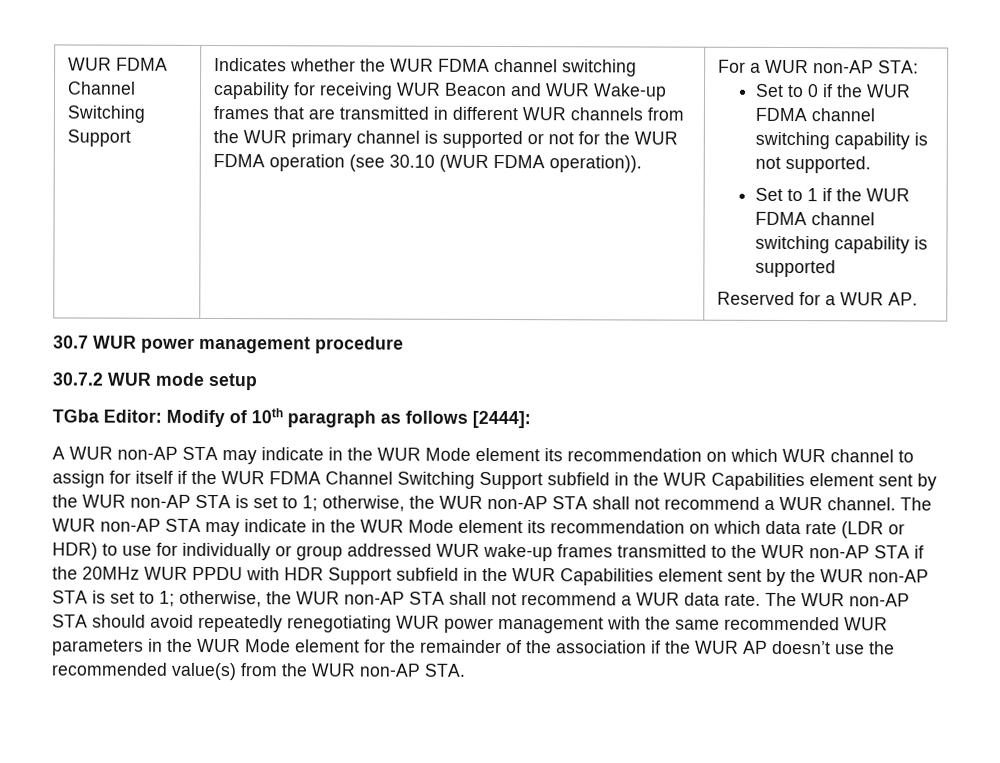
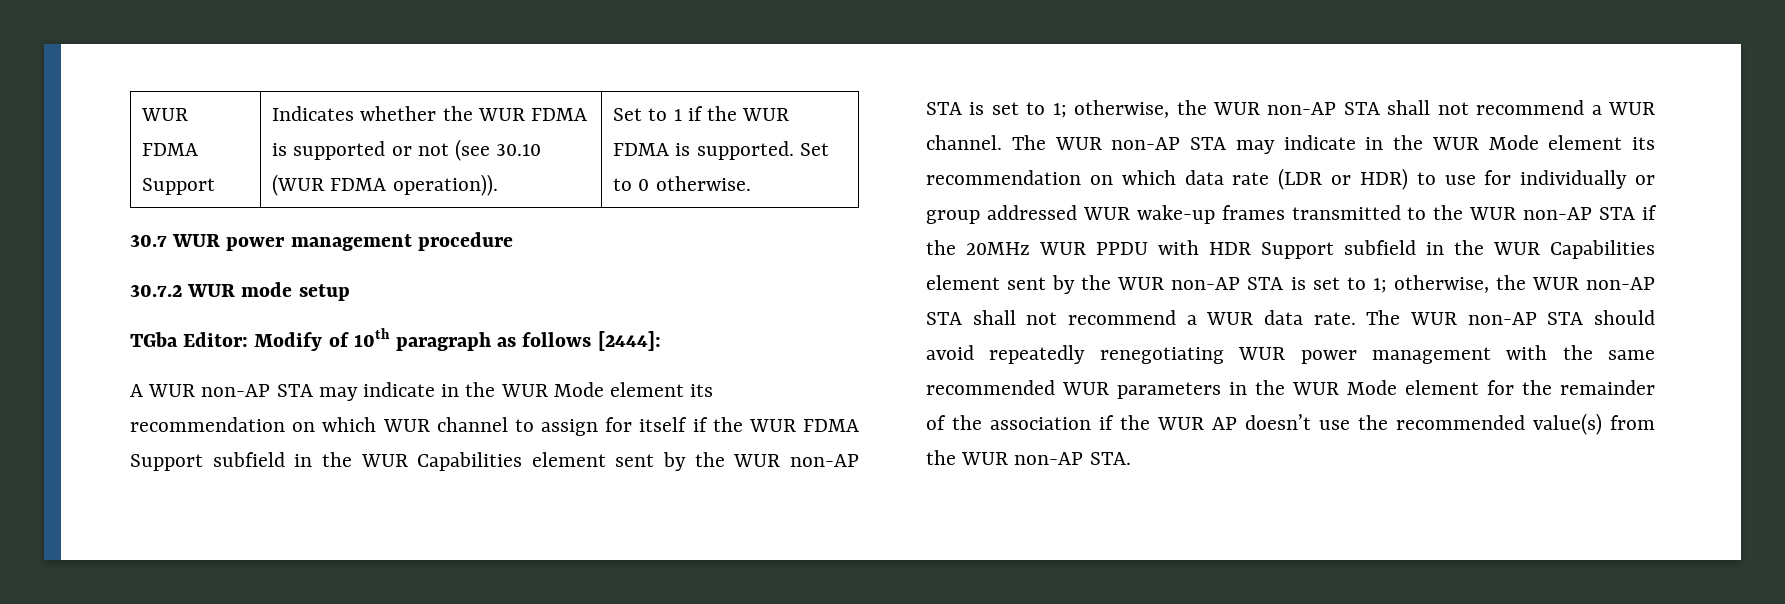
[67,57,168,71] [66,81,136,95] [66,105,145,123] WUR FDMA Channel Switching -> [141,108,189,121] [142,143,199,156] WUR FDMA
[493,58,637,77] [212,81,667,101] [212,105,684,121] [212,129,678,149] [212,153,345,172] channel switching capability for receiving WUR Beacon and WUR Wake-up frames that are transmitted in different WUR channels from the WUR primary channel is supported or not for the WUR FDMA operation -> [272,141,449,160] is supported or not
[717,59,919,74] [754,83,911,98] [754,107,875,122] [754,131,928,150] [754,155,871,174] For a WUR non-AP STA: // Set to 0 if the WUR FDMA channel switching capability is not supported. // -> (498, 185) none
[810,212,875,226] [754,235,928,254] [754,259,836,278] [716,291,918,306] channel switching capability is supported // Reserved for a WUR AP. -> [675,141,829,160] [613,176,751,191] is supported. Set to 0 otherwise.
[325,471,475,489] Channel Switching -> (859, 425) none

